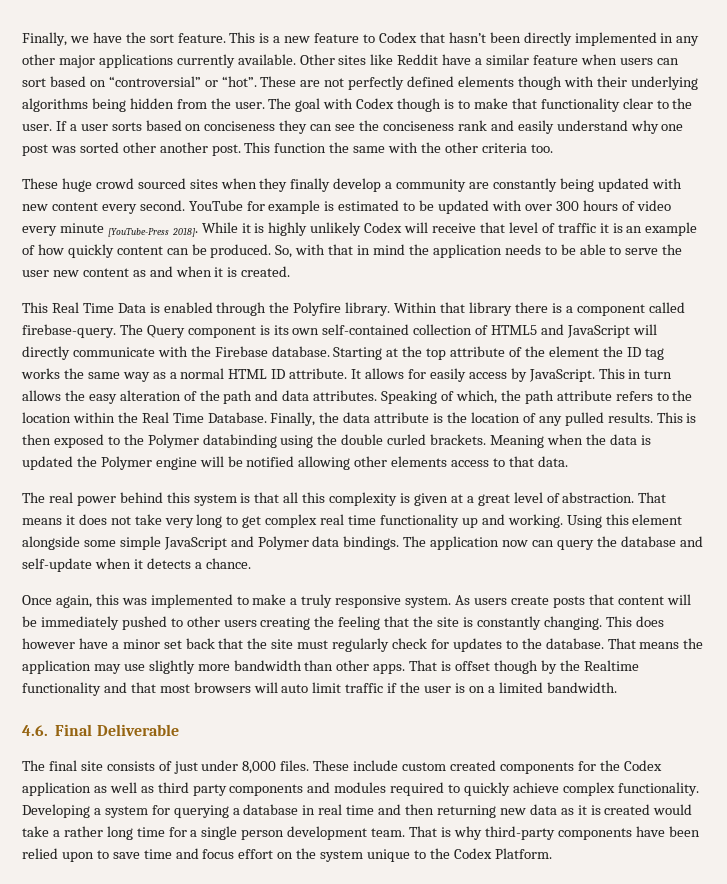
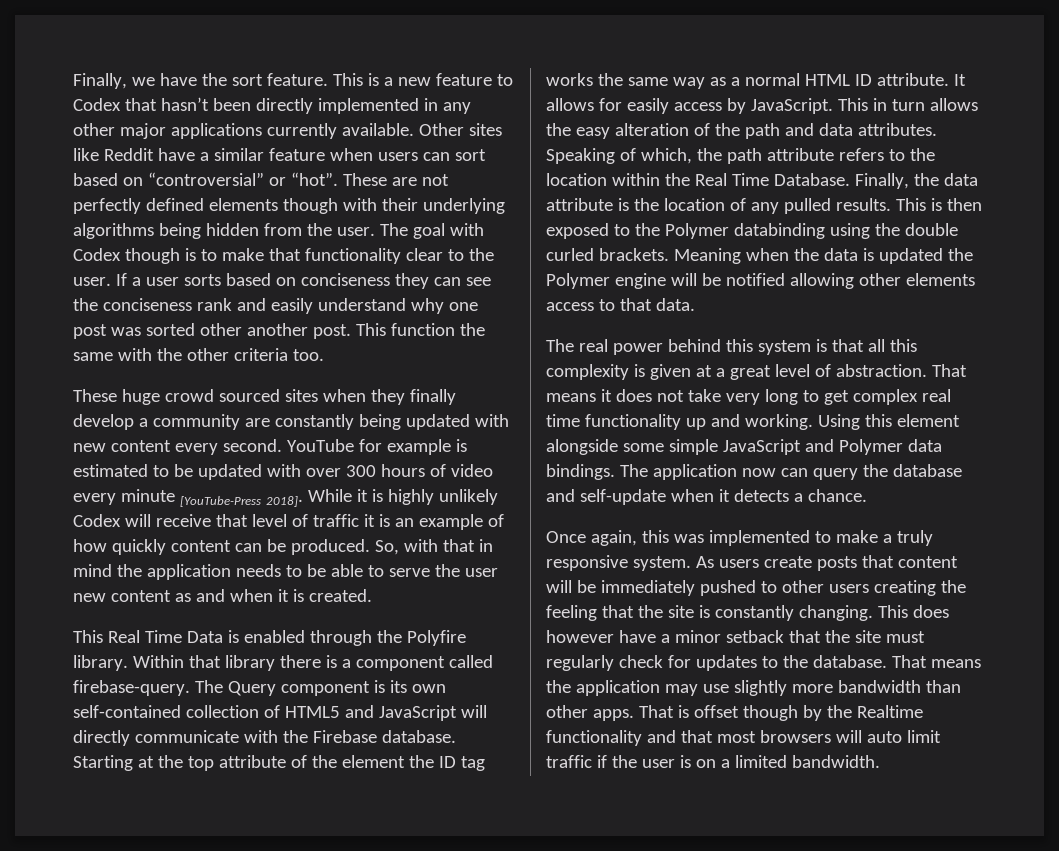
[163,638,215,649] set back -> [725,630,784,643] setback
[22,724,179,736] [22,760,662,774] [22,782,699,796] [22,804,693,818] [22,826,700,840] [22,848,552,862] // 4.6. Final Deliverable // The final site consists of just under 8,000 files. These include custom created components for the Codex application as well as third party components and modules required to quickly achieve complex functionality. Developing a system for querying a database in real time and then returning new data as it is created would take a rather long time for a single person development team. That is why third-party components have been relied upon to save time and focus effort on the system unique to the Codex Platform. -> (880, 761) none

